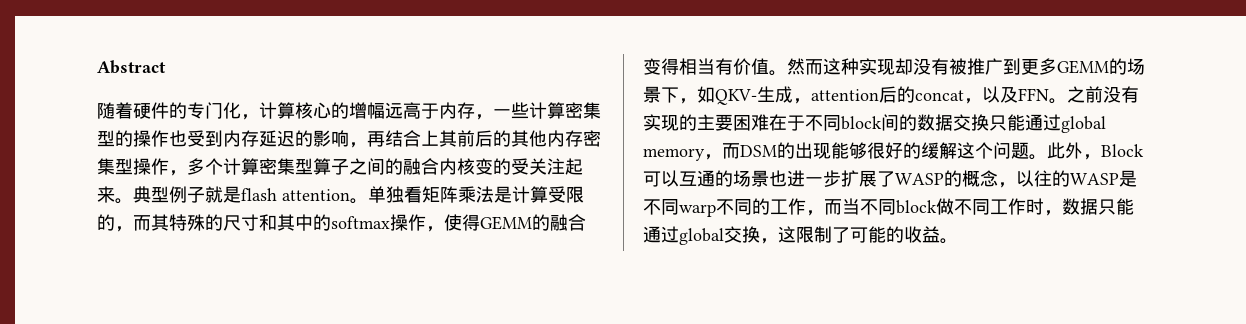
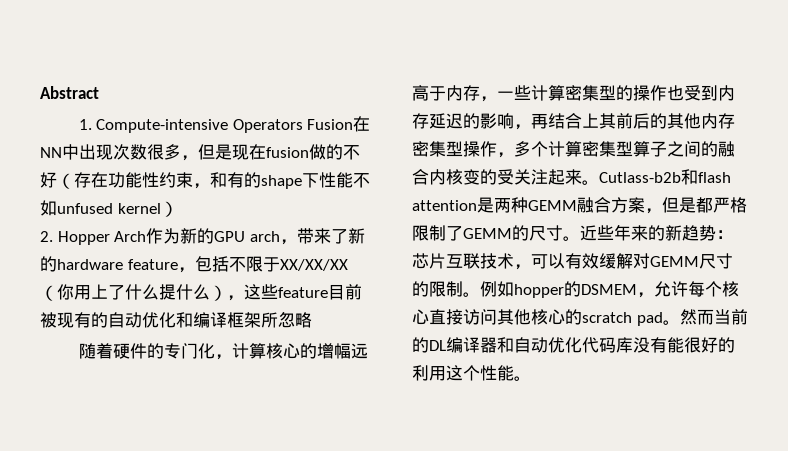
(166, 67) none -> [78,116,371,133] [40,144,360,161] [40,172,370,189] [40,200,178,217] [40,228,365,245] [40,256,348,273] [40,284,362,301] [40,311,312,328] // 1. Compute-intensive Operators Fusion在NN中出现次数很多，但是现在fusion做的不好（存在功能性约束，和有的shape下性能不如unfused kernel） // 2. Hopper Arch作为新的GPU arch，带来了新的hardware feature，包括不限于XX/XX/XX（你用上了什么提什么），这些feature目前被现有的自动优化和编译框架所忽略
[133,186,584,204] [97,214,586,232] [643,58,1145,76] [643,86,1139,105] [643,114,1106,133] [643,142,1144,161] [643,170,1137,188] [643,198,1134,217] [643,226,940,245] 典型例子就是flash attention。单独看矩阵乘法是计算受限的，而其特殊的尺寸和其中的softmax操作，使得GEMM的融合变得相当有价值。然而这种实现却没有被推广到更多GEMM的场景下，如QKV-生成，attention后的concat，以及FFN。之前没有实现的主要困难在于不同block间的数据交换只能通过global memory，而DSM的出现能够很好的缓解这个问题。此外，Block可以互通的场景也进一步扩展了WASP的概念，以往的WASP是不同warp不同的工作，而当不同block做不同工作时，数据只能通过global交换，这限制了可能的收益 -> [599,169,731,185] [412,197,747,214] [412,224,733,241] [412,253,733,270] [412,281,739,298] [412,309,748,326] [412,337,735,353] [412,365,514,381] Cutlass-b2b和flash attention是两种GEMM融合方案，但是都严格限制了GEMM的尺寸。近些年来的新趋势：芯片互联技术，可以有效缓解对GEMM尺寸的限制。例如hopper的DSMEM，允许每个核心直接访问其他核心的scratch pad。然而当前的DL编译器和自动优化代码库没有能很好的利用这个性能

